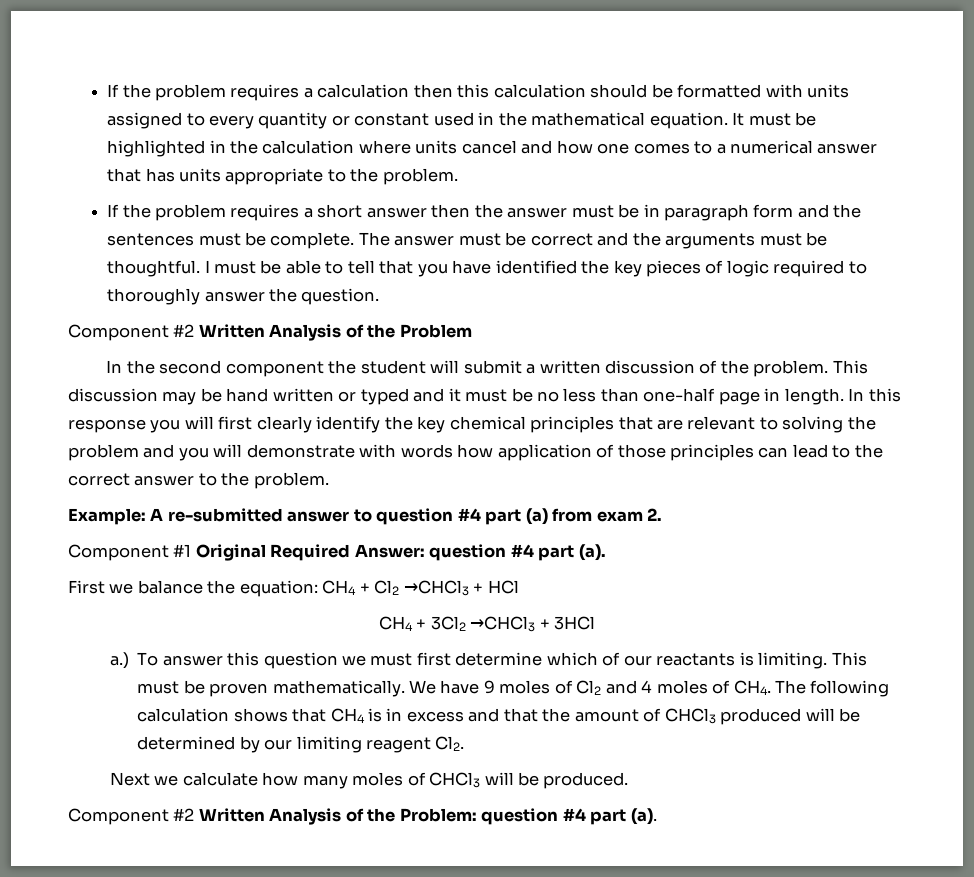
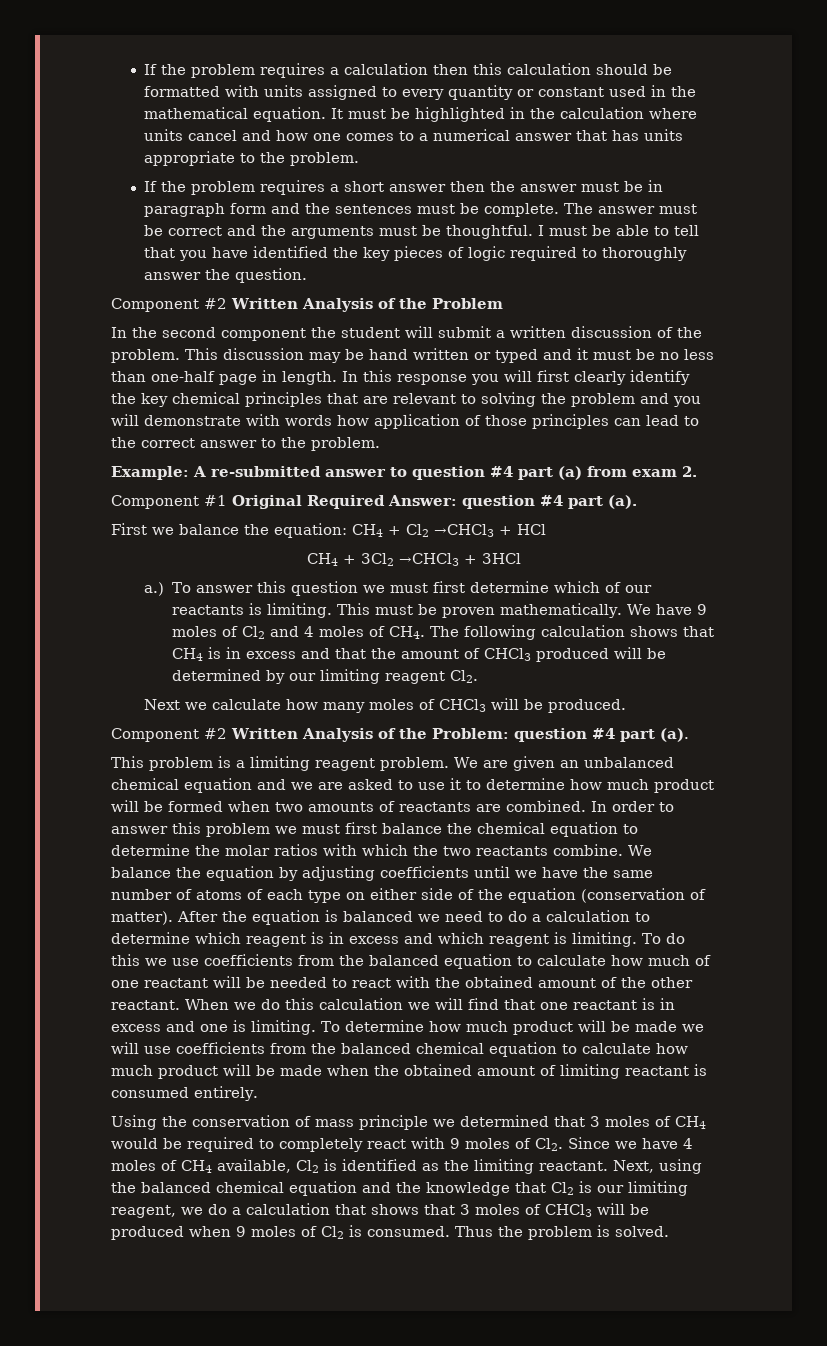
(657, 816) none -> [111,756,674,771] [111,778,714,793] [111,800,674,812] [111,822,638,837] [111,844,652,856] [111,866,653,881] [111,888,706,903] [111,910,650,925] [111,932,685,947] [111,954,711,969] [111,976,693,988] [111,998,675,1010] [111,1020,704,1035] [111,1042,688,1057] [111,1064,707,1079] [111,1086,258,1101] [111,1115,706,1130] [111,1137,693,1152] [111,1159,702,1174] [111,1181,688,1196] [111,1203,649,1218] [111,1225,669,1240] // This problem is a limiting reagent problem. We are given an unbalanced chemical equation and we are asked to use it to determine how much product will be formed when two amounts of reactants are combined. In order to answer this problem we must first balance the chemical equation to determine the molar ratios with which the two reactants combine. We balance the equation by adjusting coefficients until we have the same number of atoms of each type on either side of the equation (conservation of matter). After the equation is balanced we need to do a calculation to determine which reagent is in excess and which reagent is limiting. To do this we use coefficients from the balanced equation to calculate how much of one reactant will be needed to react with the obtained amount of the other reactant. When we do this calculation we will find that one reactant is in excess and one is limiting. To determine how much product will be made we will use coefficients from the balanced chemical equation to calculate how much product will be made when the obtained amount of limiting reactant is consumed entirely. // Using the conservation of mass principle we determined that 3 moles of CH4 would be required to completely react with 9 moles of Cl2. Since we have 4 moles of CH4 available, Cl2 is identified as the limiting reactant. Next, using the balanced chemical equation and the knowledge that Cl2 is our limiting reagent, we do a calculation that shows that 3 moles of CHCl3 will be produced when 9 moles of Cl2 is consumed. Thus the problem is solved.

